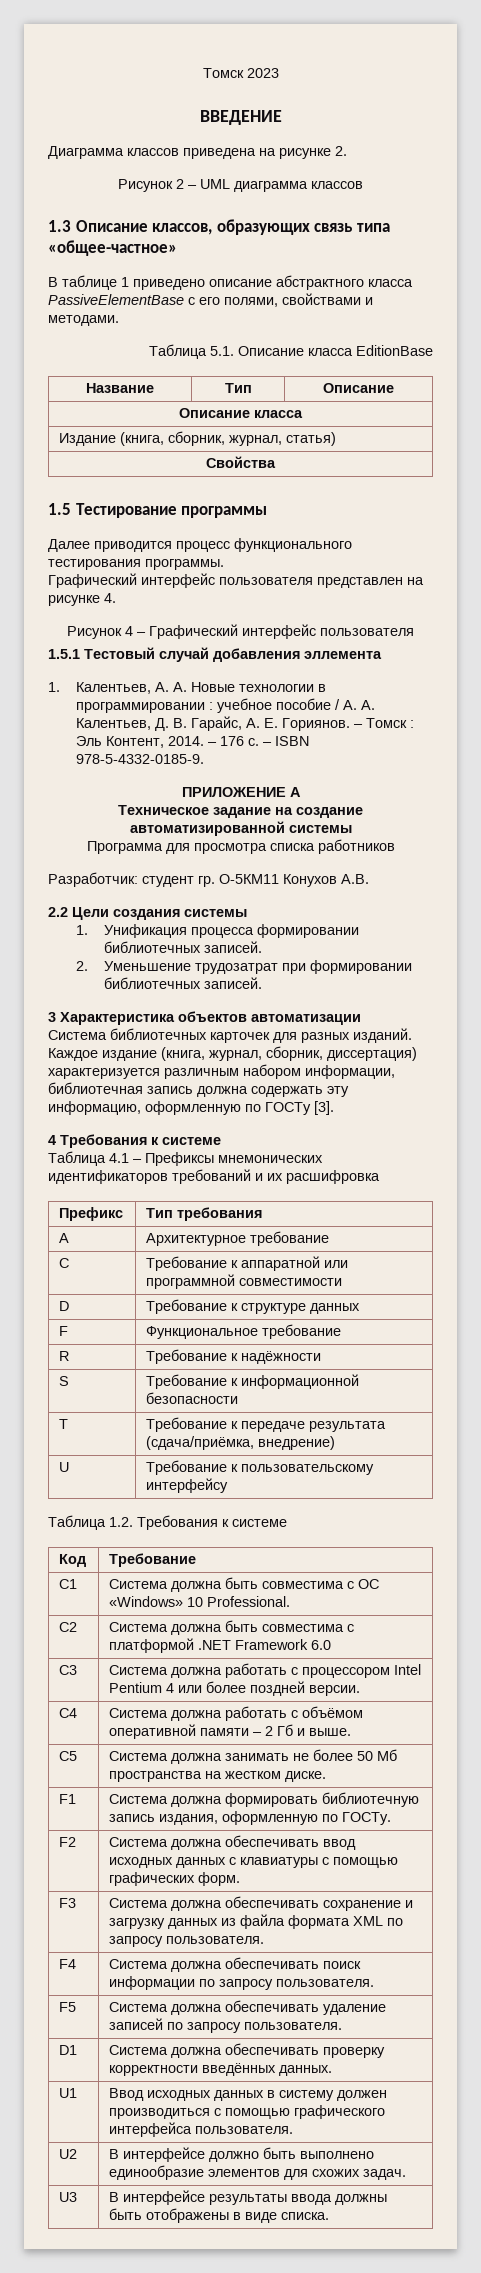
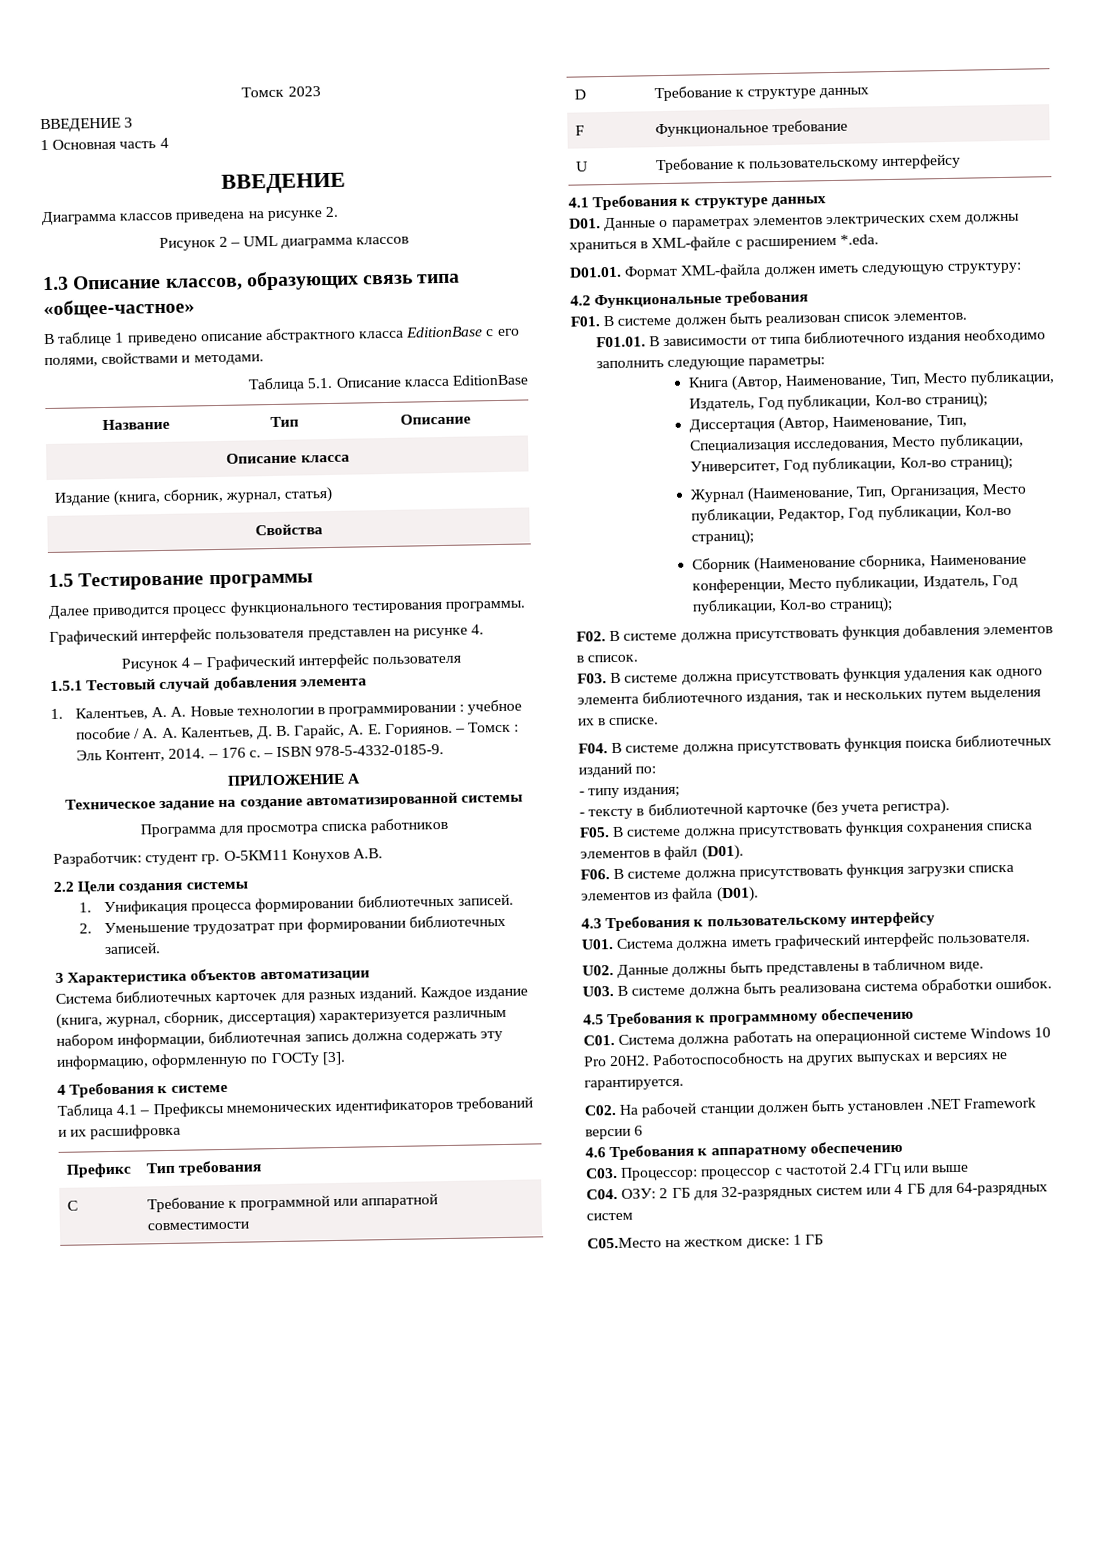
(279, 73) none -> [40,117,134,133] [40,137,169,151] // ВВЕДЕНИЕ 3 // 1 Основная часть 4
[48,294,184,305] PassiveElementBase -> [405,326,484,338] EditionBase
[304,651,382,659] эллемента -> [299,678,367,687] элемента
[59,1233,70,1243] [146,1231,330,1246] // A | Архитектурное требование -> (262, 1168) none
[241,1256,349,1271] [146,1274,236,1289] аппаратной или программной -> [240,1193,439,1211] программной или аппаратной
[59,1351,70,1361] [146,1349,322,1364] [59,1376,70,1386] [146,1374,360,1389] [146,1392,239,1404] [59,1419,69,1429] [146,1417,387,1432] [146,1436,336,1450] // R | Требование к надёжности // S | Требование к информационной безопасности // T | Требование к передаче результата (сдача/приёмка, внедрение) -> (848, 127) none
[48,1515,287,1530] [59,1554,87,1567] [109,1553,197,1567] [59,1579,78,1589] [109,1577,380,1592] [109,1596,291,1607] [59,1622,78,1632] [109,1620,355,1635] [109,1638,332,1653] [59,1665,78,1675] [109,1663,422,1678] [109,1681,361,1696] [59,1708,78,1718] [109,1706,364,1721] [109,1724,352,1739] [59,1751,78,1761] [109,1749,398,1764] [109,1771,327,1782] [59,1794,77,1804] [109,1792,420,1807] [109,1811,392,1825] [59,1837,77,1847] [109,1835,357,1850] [109,1857,399,1868] [109,1872,241,1886] [59,1898,77,1908] [109,1896,414,1911] [109,1914,404,1929] [109,1936,265,1947] [59,1959,77,1969] [109,1957,362,1972] [109,1976,375,1990] [59,2002,77,2012] [109,2000,387,2015] [109,2018,343,2033] [59,2045,78,2055] [109,2043,386,2058] [109,2063,333,2076] [59,2088,78,2098] [109,2088,388,2101] [109,2105,386,2119] [109,2122,294,2137] [59,2149,78,2159] [109,2147,375,2162] [109,2165,407,2180] [59,2192,78,2202] [109,2190,388,2205] [109,2208,330,2223] Таблица 1.2. Требования к системе // Код | Требование // С1 | Система должна быть совместима с ОС «Windows» 10 Professional. // С2 | Система должна быть совместима с платформой .NET Framework 6.0 // С3 | Система должна работать с процессором Intel Pentium 4 или более поздней версии. // С4 | Система должна работать с объёмом оперативной памяти – 2 Гб и выше. // С5 | Система должна занимать не более 50 Мб пространства на жестком диске. // F1 | Система должна формировать библиотечную запись издания, оформленную по ГОСТу. // F2 | Система должна обеспечивать ввод исходных данных c клавиатуры с помощью графических форм. // F3 | Система должна обеспечивать сохранение и загрузку данных из файла формата XML по запросу пользователя. // F4 | Система должна обеспечивать поиск информации по запросу пользователя. // F5 | Система должна обеспечивать удаление записей по запросу пользователя. // D1 | Система должна обеспечивать проверку корректности введённых данных. // U1 | Ввод исходных данных в систему должен производиться с помощью графического интерфейса пользователя. // U2 | В интерфейсе должно быть выполнено единообразие элементов для схожих задач. // U3 | В интерфейсе результаты ввода должны быть отображены в виде списка. -> [568,194,826,211] [569,213,1021,232] [569,234,879,253] [569,262,1023,280] [570,290,809,309] [570,312,968,328] [595,328,1047,348] [595,357,826,370] [688,370,1055,391] [689,392,988,412] [689,414,967,433] [690,433,1024,454] [690,454,1013,475] [690,483,1027,503] [691,504,1012,524] [691,529,755,546] [692,553,1027,573] [692,574,1018,594] [692,596,894,615] [576,623,1054,643] [576,654,639,663] [577,666,1044,685] [577,689,1042,705] [577,717,660,726] [578,734,1053,755] [578,762,657,778] [579,786,681,799] [579,798,951,820] [579,820,1033,839] [580,844,744,861] [580,862,1015,881] [581,886,759,903] [581,911,935,932] [581,932,1031,951] [582,958,985,978] [582,977,1053,998] [583,1007,914,1028] [583,1027,1052,1047] [583,1052,1009,1067] [584,1078,684,1091] [584,1097,1037,1118] [585,1125,644,1140] [585,1140,903,1161] [585,1162,970,1181] [586,1181,1049,1201] [586,1212,633,1221] [587,1234,824,1249] 4.1 Требования к структуре данных // D01. Данные о параметрах элементов электрических схем должны храниться в XML-файле с расширением *.eda. // D01.01. Формат XML-файла должен иметь следующую структуру: // 4.2 Функциональные требования // F01. В системе должен быть реализован список элементов. // F01.01. В зависимости от типа библиотечного издания необходимо заполнить следующие параметры: // Книга (Автор, Наименование, Тип, Место публикации, Издатель, Год публикации, Кол-во страниц); // Диссертация (Автор, Наименование, Тип, Специализация исследования, Место публикации, Университет, Год публикации, Кол-во страниц); // Журнал (Наименование, Тип, Организация, Место публикации, Редактор, Год публикации, Кол-во страниц); // Сборник (Наименование сборника, Наименование конференции, Место публикации, Издатель, Год публикации, Кол-во страниц); // F02. В системе должна присутствовать функция добавления элементов в список. // F03. В системе должна присутствовать функция удаления как одного элемента библиотечного издания, так и нескольких путем выделения их в списке. // F04. В системе должна присутствовать функция поиска библиотечных изданий по: // - типу издания; // - тексту в библиотечной карточке (без учета регистра). // F05. В системе должна присутствовать функция сохранения списка элементов в файл (D01). // F06. В системе должна присутствовать функция загрузки списка элементов из файла (D01). // 4.3 Требования к пользовательскому интерфейсу // U01. Система должна иметь графический интерфейс пользователя. // U02. Данные должны быть представлены в табличном виде. // U03. В системе должна быть реализована система обработки ошибок. // 4.5 Требования к программному обеспечению // C01. Система должна работать на операционной системе Windows 10 Pro 20H2. Работоспособность на других выпусках и версиях не гарантируется. // C02. На рабочей станции должен быть установлен .NET Framework версии 6 // 4.6 Требования к аппаратному обеспечению // C03. Процессор: процессор с частотой 2.4 ГГц или выше // C04. ОЗУ: 2 ГБ для 32-разрядных систем или 4 ГБ для 64-разрядных систем // C05.Место на жестком диске: 1 ГБ

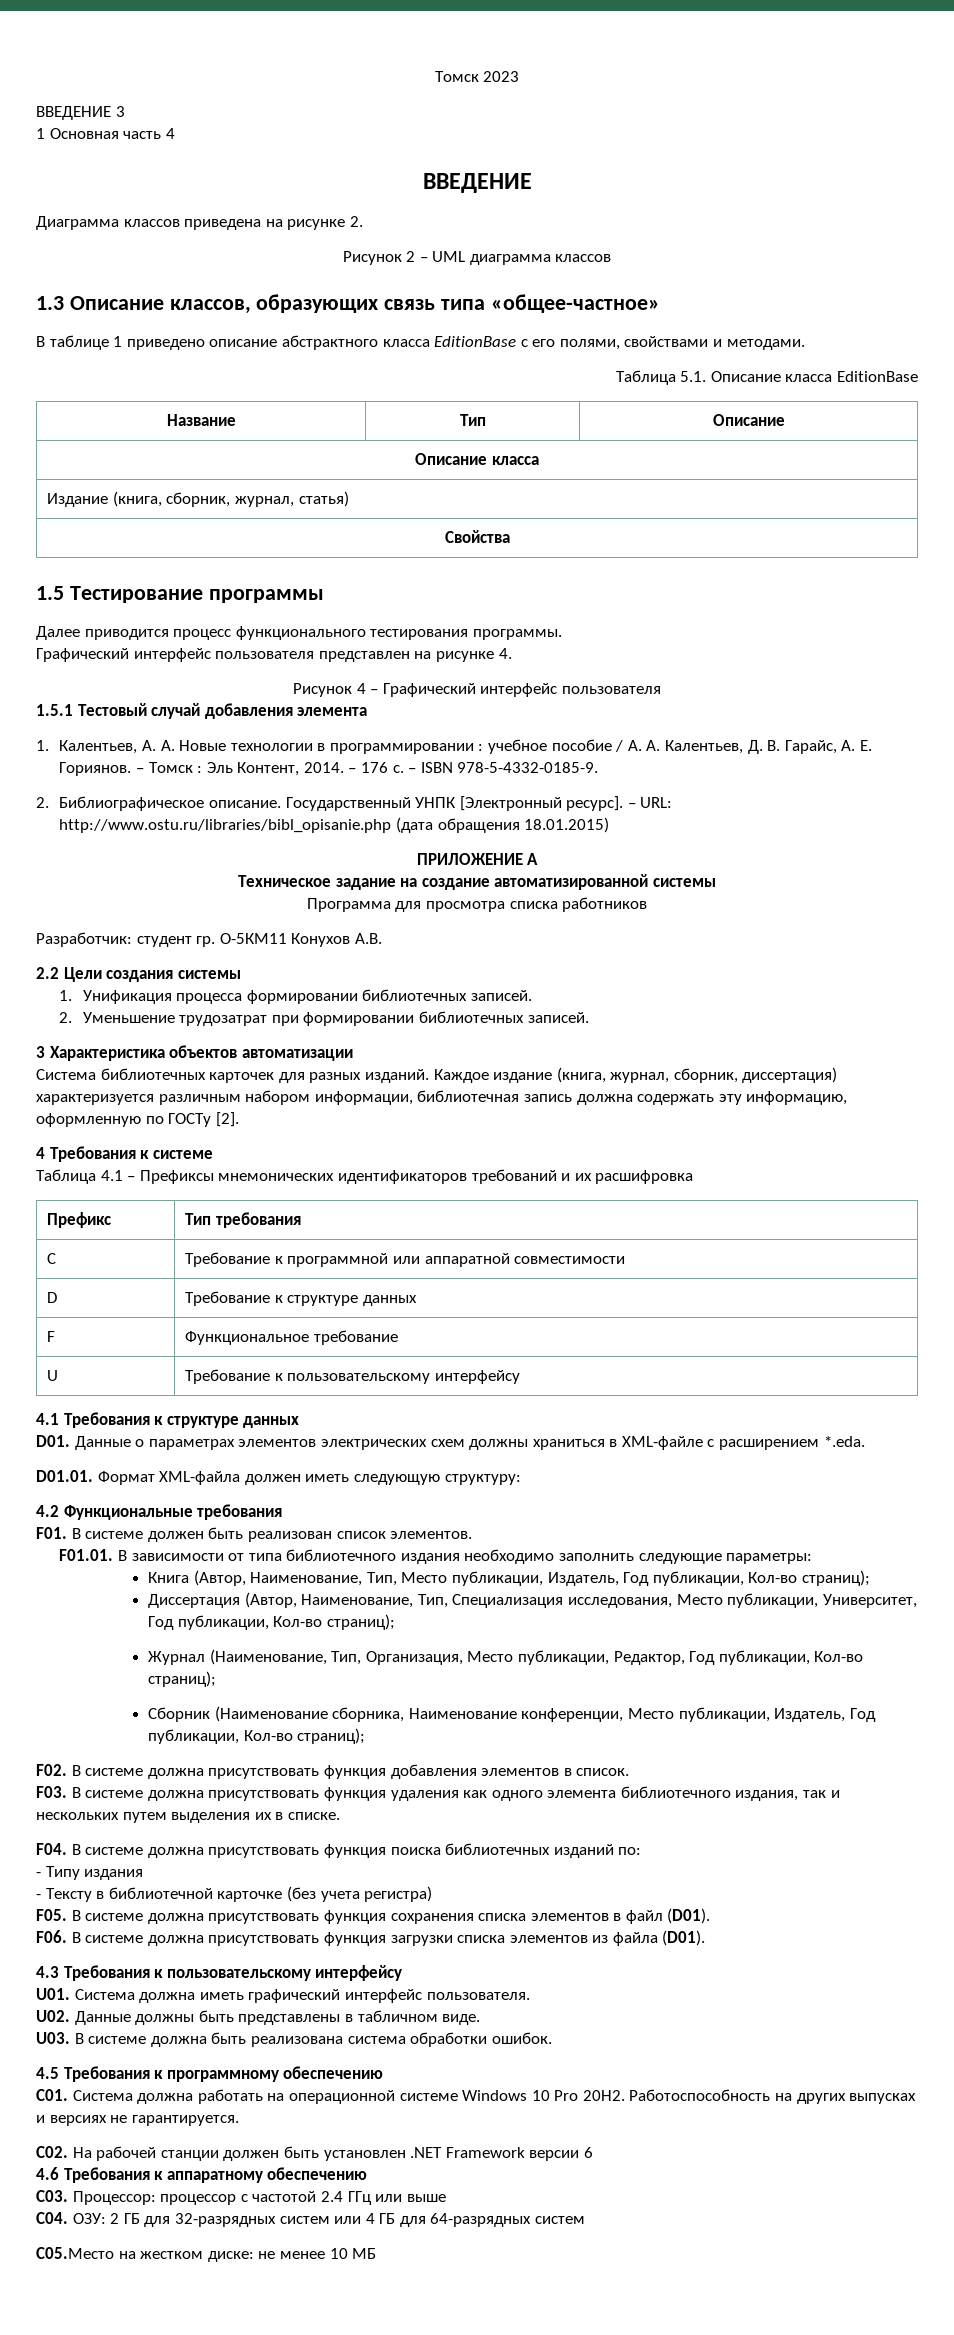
(445, 750) none -> [36,796,673,811] [59,817,610,833] // 2. Библиографическое описание. Государственный УНПК [Электронный ресурс]. – URL: http://www.ostu.ru/libraries/bibl_opisanie.php (дата обращения 18.01.2015)
[321,1051,346,1066] [3]. -> [215,1112,239,1127] [2].
[588,786,681,799] [579,808,634,820] типу издания; // - тексту -> [45,1866,144,1880] [36,1888,92,1902] Типу издания // - Тексту
[882,798,951,816] регистра). -> [364,1886,433,1902] регистра)
[792,1234,824,1245] 1 ГБ -> [258,2248,377,2259] не менее 10 МБ

